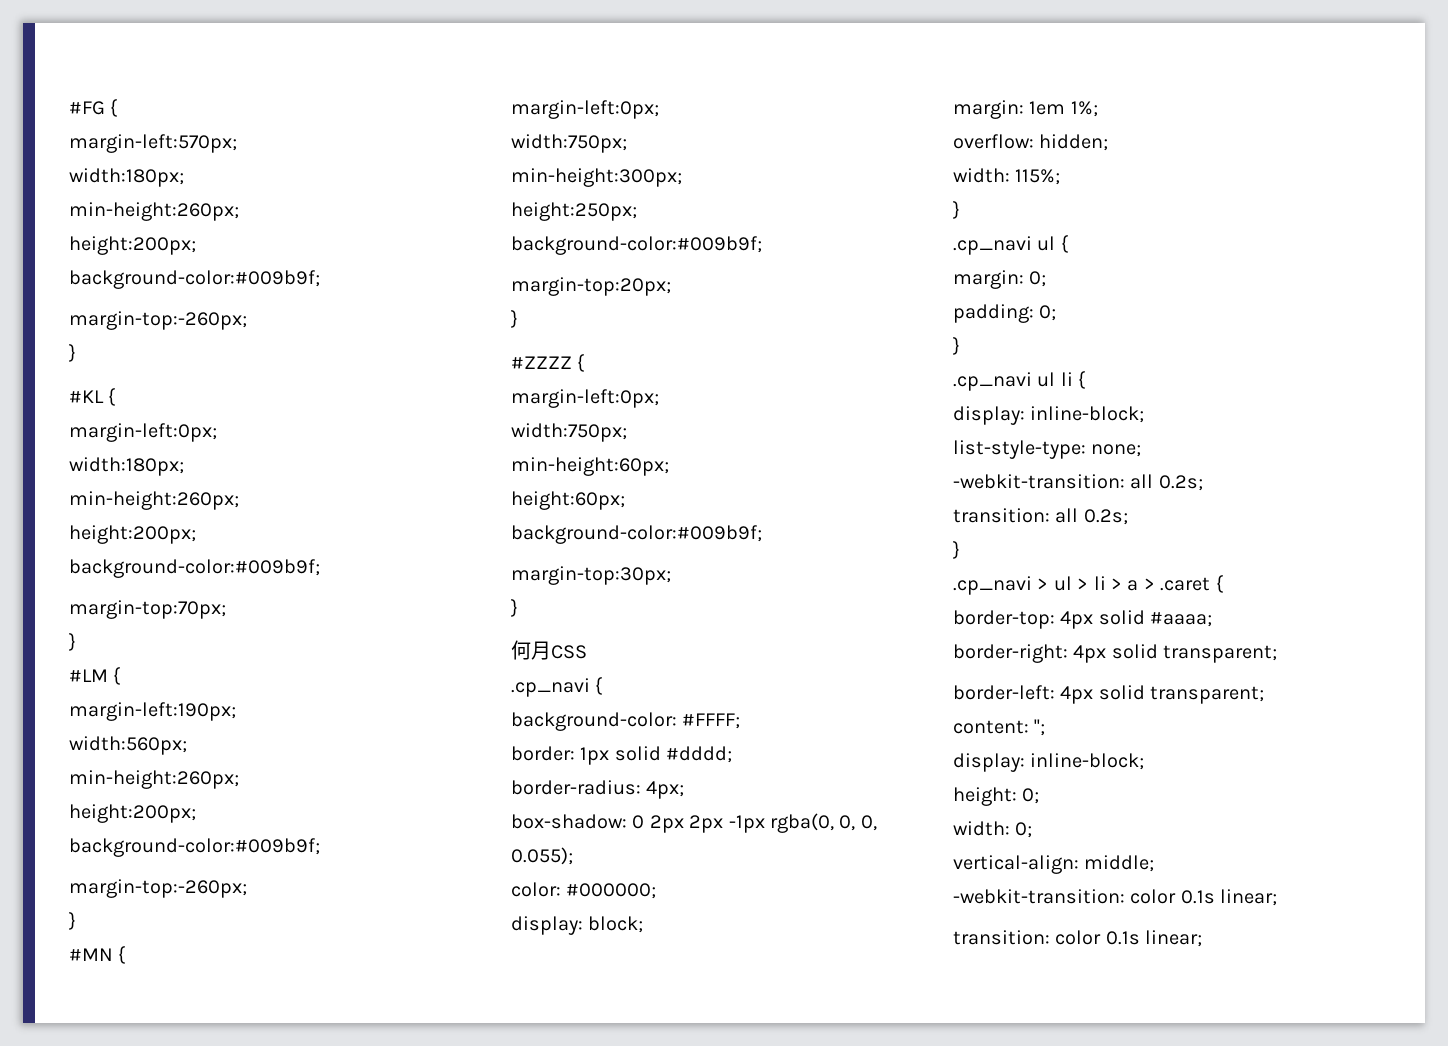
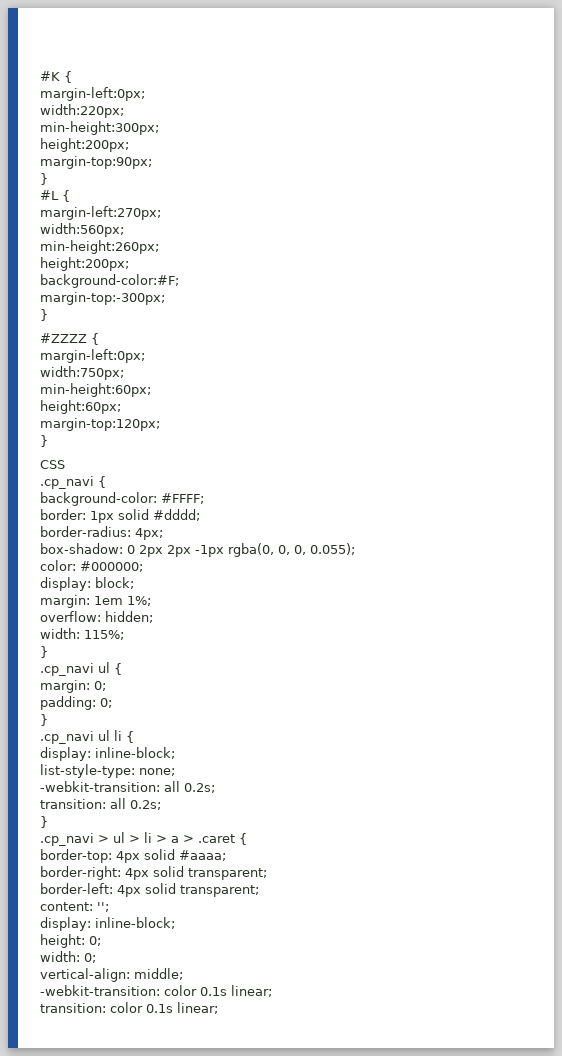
[69,99,118,117] [69,134,237,153] [69,168,184,187] [69,202,239,221] [69,236,196,255] [69,270,320,289] [69,311,247,330] [69,344,76,362] [69,388,116,406] [69,423,217,442] [69,457,184,476] [69,491,239,510] [69,525,196,544] [69,559,320,578] [69,600,226,619] [69,633,76,651] [69,667,121,685] [69,702,236,721] #FG { // margin-left:570px; // width:180px; // min-height:260px; // height:200px; // background-color:#009b9f; // margin-top:-260px; // } // #KL { // margin-left:0px; // width:180px; // min-height:260px; // height:200px; // background-color:#009b9f; // margin-top:70px; // } // #LM { // margin-left:190px; -> [40,71,72,83] [40,87,145,101] [40,104,124,118] [40,121,159,135] [40,138,129,152] [40,156,152,169] [40,173,48,185] [40,190,70,202] [40,206,161,220] #K { // margin-left:0px; // width:220px; // min-height:300px; // height:200px; // margin-top:90px; // } // #L { // margin-left:270px;
[69,838,320,857] [69,879,247,898] [69,912,76,930] [69,946,126,964] [511,100,659,119] [511,134,627,153] [511,168,682,187] [511,202,637,221] [511,236,762,255] [511,277,671,296] background-color:#009b9f; // margin-top:-260px; // } // #MN { // margin-left:0px; // width:750px; // min-height:300px; // height:250px; // background-color:#009b9f; // margin-top:20px; -> [40,274,179,288] [40,292,165,305] background-color:#F; // margin-top:-300px;
[511,525,762,544] [511,566,671,585] [511,599,518,617] [511,640,551,660] background-color:#009b9f; // margin-top:30px; // } // 何月 -> [40,418,160,431] [40,435,48,447] margin-top:120px; // } //

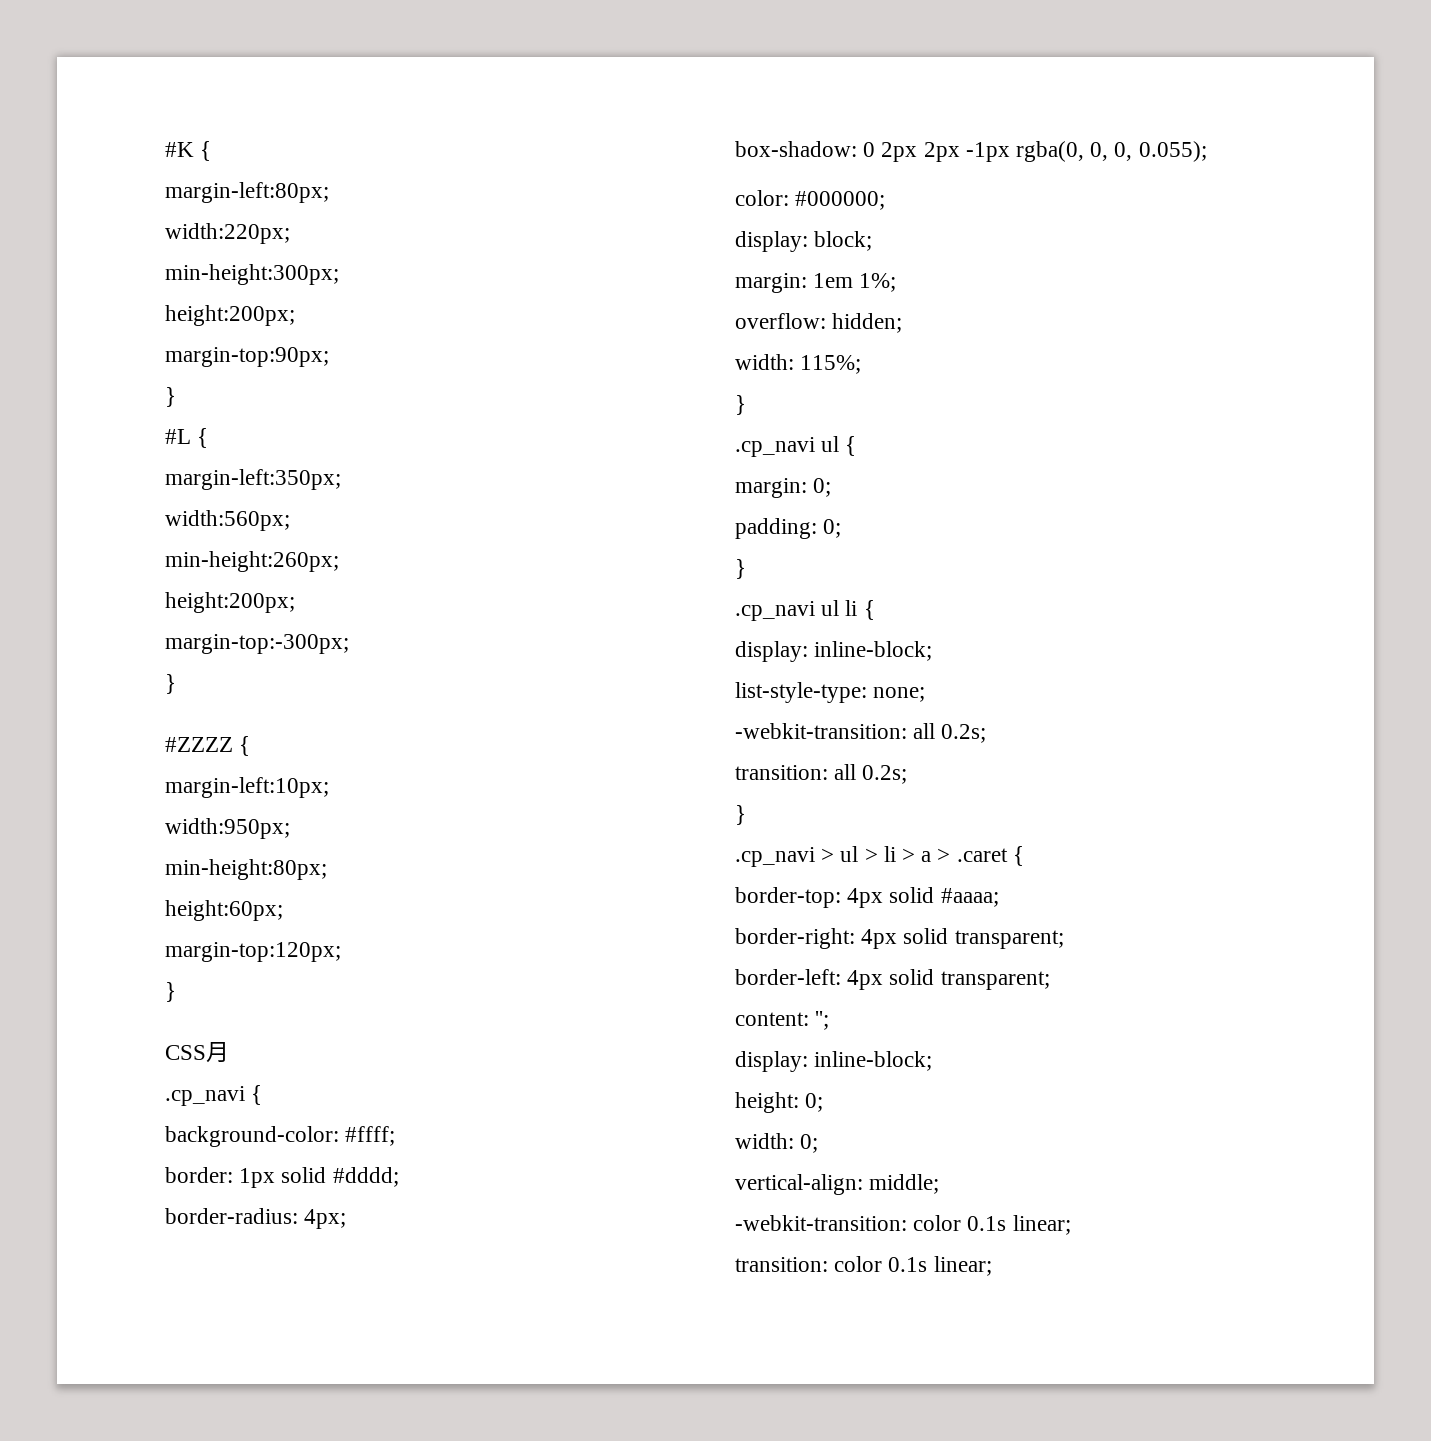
[40,87,145,101] margin-left:0px; -> [165,182,329,203] margin-left:80px;
[40,206,161,220] margin-left:270px; -> [165,469,341,490] margin-left:350px;
[40,274,179,288] // background-color:#F; -> (295, 602) none
[40,349,145,363] [40,366,124,380] [40,383,151,397] margin-left:0px; // width:750px; // min-height:60px; -> [165,777,329,798] [165,818,290,839] [165,859,327,880] margin-left:10px; // width:950px; // min-height:80px;
(65, 464) none -> [206,1042,229,1063] 月
[161,493,204,504] #FFFF; -> [345,1126,396,1146] #ffff;

